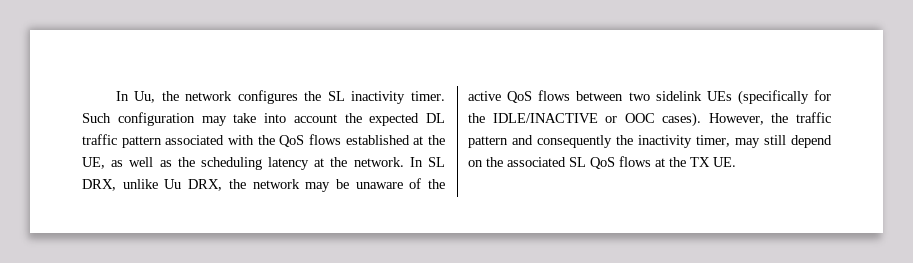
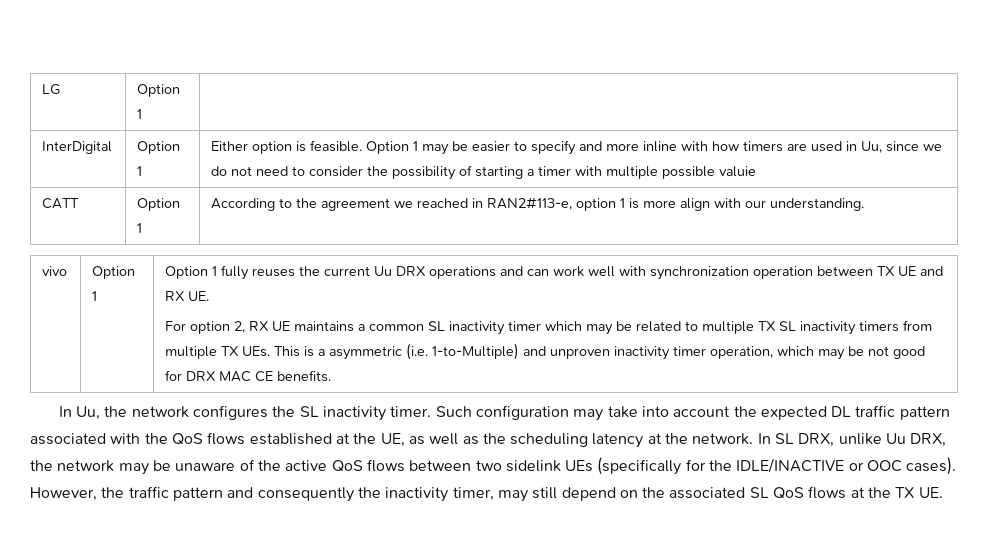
(115, 96) none -> [42,84,62,95] [137,84,181,97] [137,109,143,119] [42,141,113,154] [137,141,181,154] [137,166,143,176] [211,140,943,155] [211,165,757,180] [42,198,80,209] [137,198,181,211] [137,223,143,233] [211,197,865,211] [42,266,68,276] [92,266,136,279] [92,291,98,301] [165,265,944,280] [165,291,210,301] [165,320,933,335] [165,343,926,360] [165,370,332,382] LG | Option 1 | // InterDigital | Option 1 | Either option is feasible. Option 1 may be easier to specify and more inline with how timers are used in Uu, since we do not need to consider the possibility of starting a timer with multiple possible valuie // CATT | Option 1 | According to the agreement we reached in RAN2#113-e, option 1 is more align with our understanding. // vivo | Option 1 | Option 1 fully reuses the current Uu DRX operations and can work well with synchronization operation between TX UE and RX UE. // For option 2, RX UE maintains a common SL inactivity timer which may be related to multiple TX SL inactivity timers from multiple TX UEs. This is a asymmetric (i.e. 1-to-Multiple) and unproven inactivity timer operation, which may be not good for DRX MAC CE benefits. //

